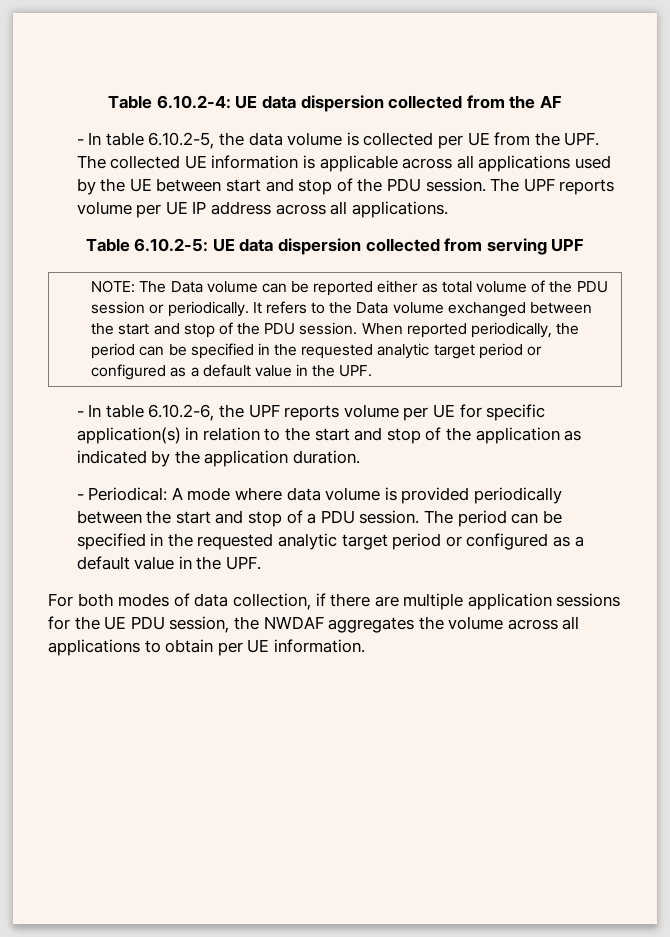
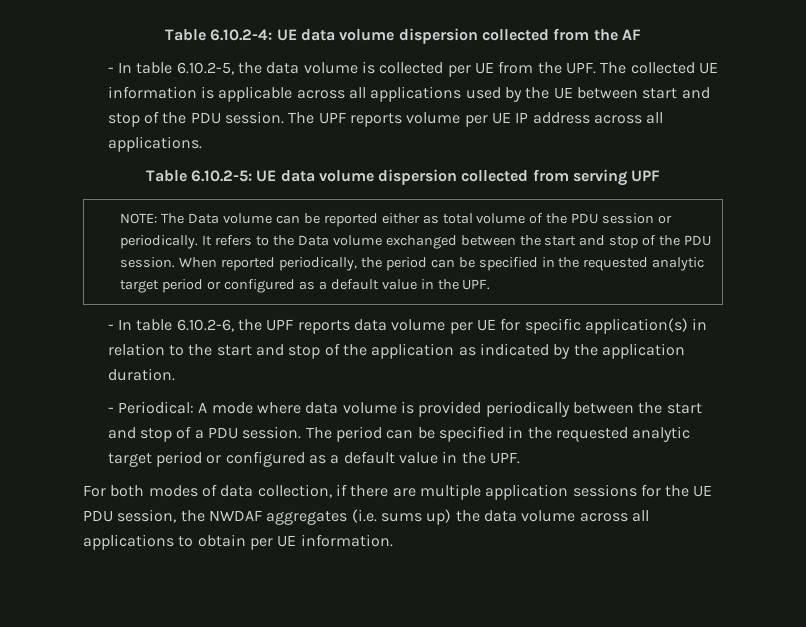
(296, 102) none -> [339,29,395,41] volume
(274, 245) none -> [318,170,374,182] volume
(340, 413) none -> [353,319,387,331] data
[418,616,444,630] the -> [351,509,517,525] (i.e. sums up) the data

